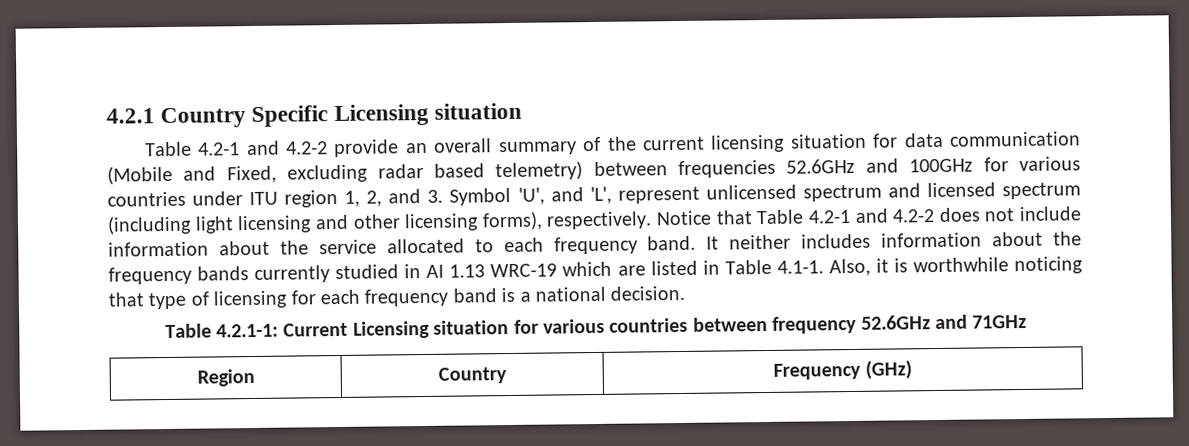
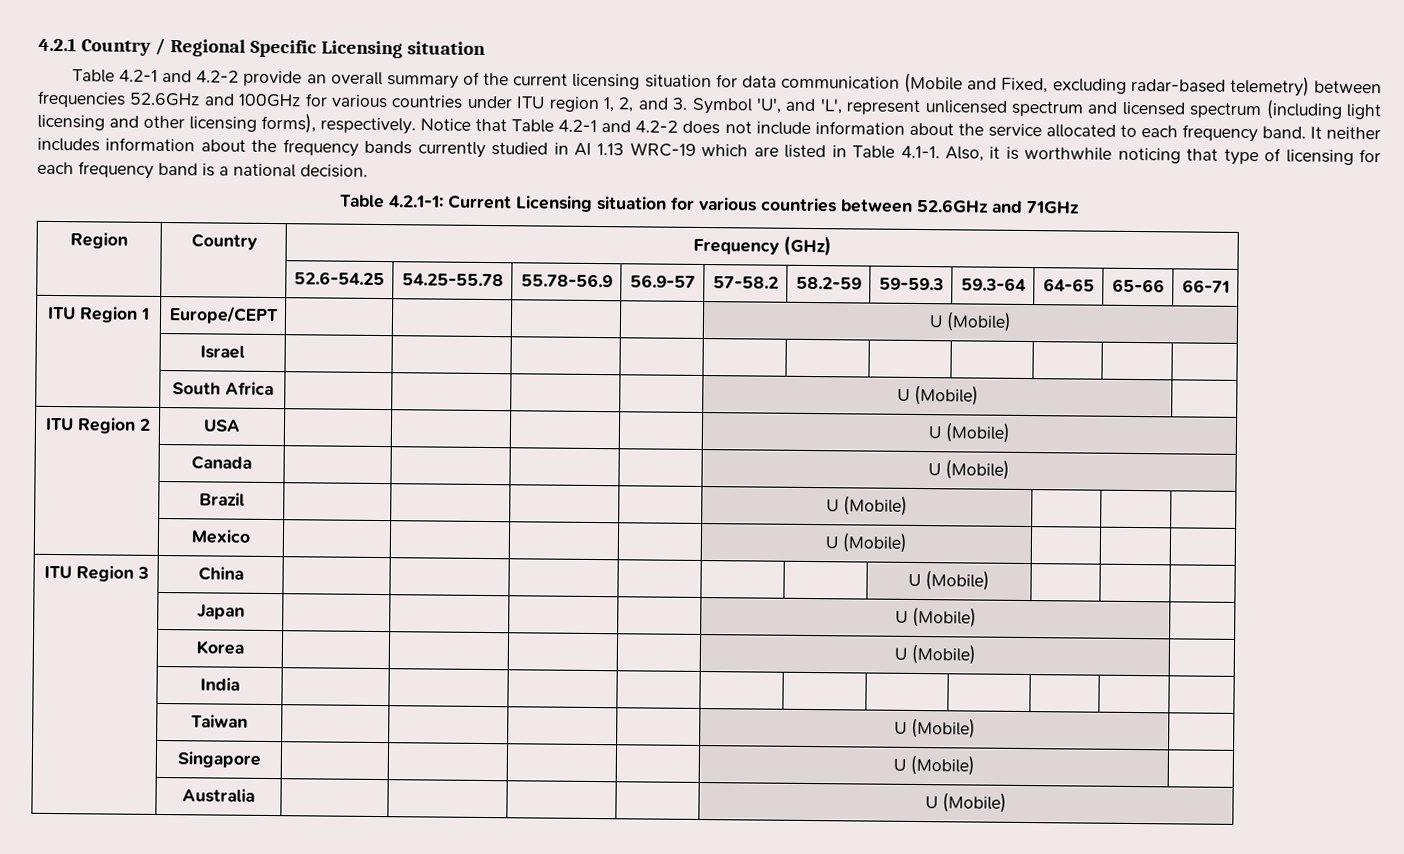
(247, 118) none -> [154,37,246,57] / Regional
[377,163,485,179] radar based -> [1130,78,1226,93] radar-based
[772,315,858,334] frequency -> (913, 206) none
(912, 370) none -> [294,271,385,286] [401,273,504,287] [520,273,613,288] [629,274,696,288] [712,276,779,289] [795,276,862,290] [878,277,944,291] [960,277,1026,291] [1042,278,1095,292] [1111,278,1165,293] [1181,279,1230,293] [47,306,150,323] [168,306,279,325] [929,311,1012,332] [200,345,245,359] [171,381,274,396] [896,384,979,406] [44,417,151,434] [203,419,241,432] [928,422,1011,443] [191,455,252,470] [928,459,1010,480] [198,492,245,506] [826,495,908,516] [191,529,251,544] [825,532,908,553] [43,565,149,582] [197,566,244,581] [908,570,990,591] [196,604,245,620] [894,606,977,628] [195,640,245,655] [893,643,976,665] [199,677,240,691] [191,714,248,728] [893,717,976,739] [176,751,261,768] [892,754,975,776] [182,788,255,803] [925,792,1007,813] // | | 52.6-54.25 | 54.25-55.78 | 55.78-56.9 | 56.9-57 | 57-58.2 | 58.2-59 | 59-59.3 | 59.3-64 | 64-65 | 65-66 | 66-71 // ITU Region 1 | Europe/CEPT | | | | | U (Mobile) // | Israel | | | | | | | | | | | // | South Africa | | | | | U (Mobile) | // ITU Region 2 | USA | | | | | U (Mobile) // | Canada | | | | | U (Mobile) // | Brazil | | | | | U (Mobile) | | | // | Mexico | | | | | U (Mobile) | | | // ITU Region 3 | China | | | | | | | U (Mobile) | | | // | Japan | | | | | U (Mobile) | // | Korea | | | | | U (Mobile) | // | India | | | | | | | | | | | // | Taiwan | | | | | U (Mobile) | // | Singapore | | | | | U (Mobile) | // | Australia | | | | | U (Mobile)

